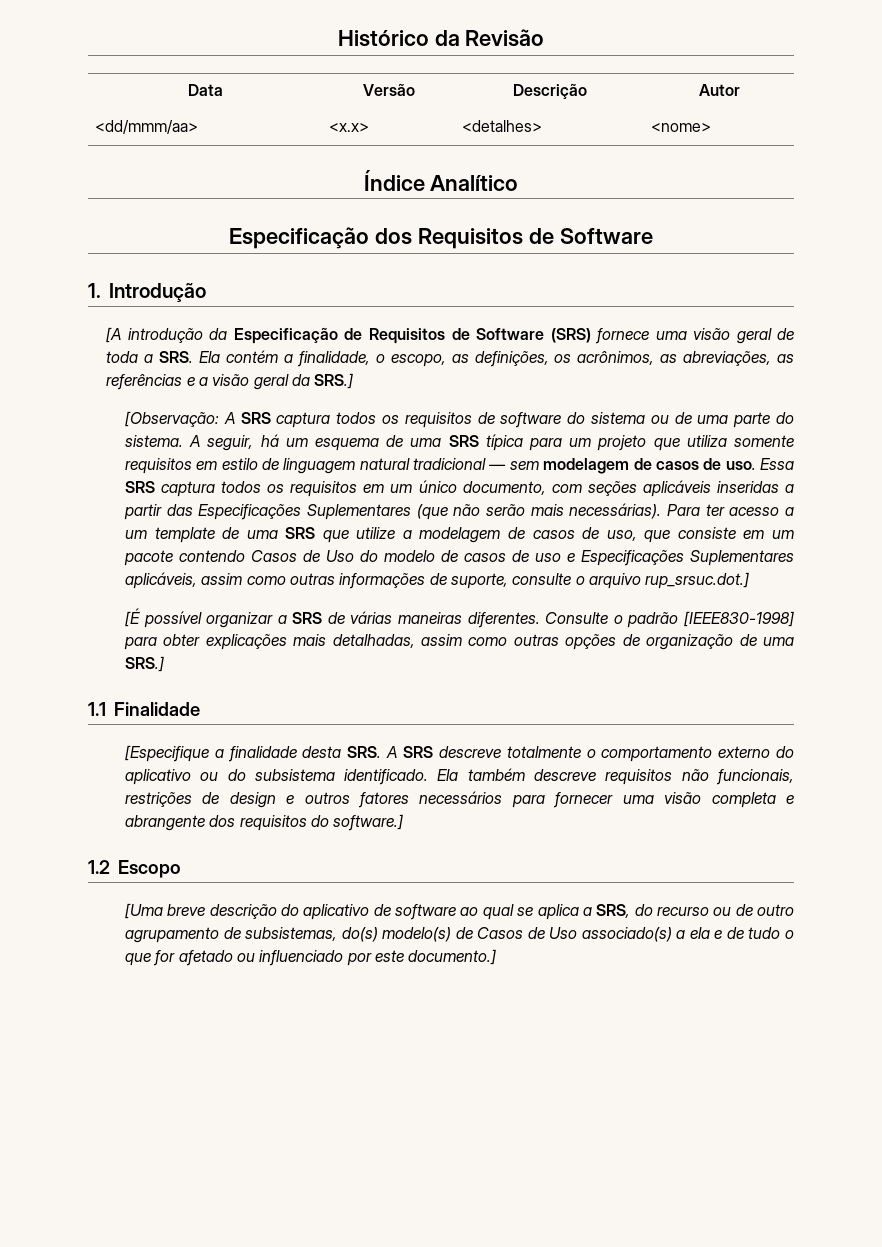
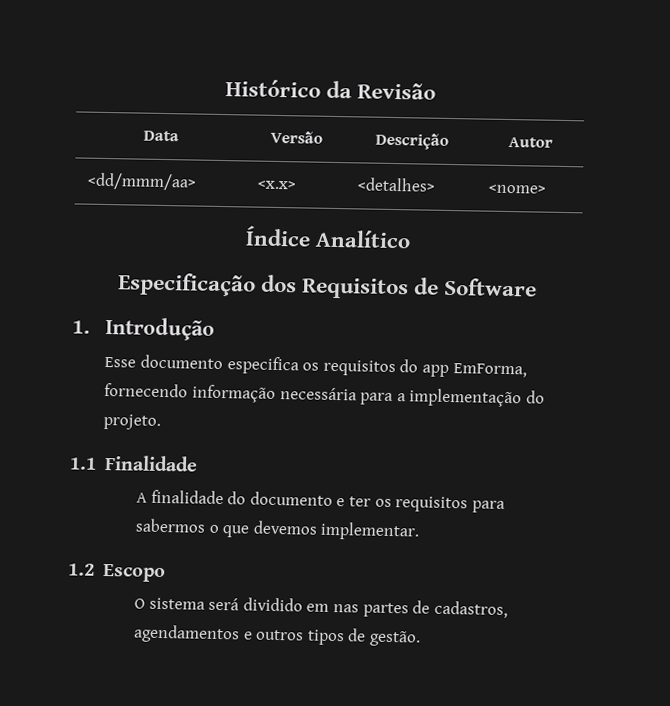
[106,327,794,344] [106,350,794,367] [106,373,354,390] [124,411,794,428] [124,434,794,451] [124,458,794,474] [124,480,795,497] [123,503,794,520] [124,527,795,543] [123,550,794,566] [124,572,750,589] [124,608,795,628] [123,634,794,650] [124,656,164,672] [88,702,200,716] [124,745,795,762] [124,768,795,785] [124,791,794,808] [124,814,404,831] [88,860,181,878] [124,903,794,920] [124,927,794,943] [124,949,497,966] [A introdução da Especificação de Requisitos de Software (SRS) fornece uma visão geral de toda a SRS. Ela contém a finalidade, o escopo, as definições, os acrônimos, as abreviações, as referências e a visão geral da SRS.] // [Observação: A SRS captura todos os requisitos de software do sistema ou de uma parte do sistema. A seguir, há um esquema de uma SRS típica para um projeto que utiliza somente requisitos em estilo de linguagem natural tradicional — sem modelagem de casos de uso. Essa SRS captura todos os requisitos em um único documento, com seções aplicáveis inseridas a partir das Especificações Suplementares (que não serão mais necessárias). Para ter acesso a um template de uma SRS que utilize a modelagem de casos de uso, que consiste em um pacote contendo Casos de Uso do modelo de casos de uso e Especificações Suplementares aplicáveis, assim como outras informações de suporte, consulte o arquivo rup_srsuc.dot.] // [É possível organizar a SRS de várias maneiras diferentes. Consulte o padrão [IEEE830-1998] para obter explicações mais detalhadas, assim como outras opções de organização de uma SRS.] // 1.1 Finalidade // [Especifique a finalidade desta SRS. A SRS descreve totalmente o comportamento externo do aplicativo ou do subsistema identificado. Ela também descreve requisitos não funcionais, restrições de design e outros fatores necessários para fornecer uma visão completa e abrangente dos requisitos do software.] // 1.2 Escopo // [Uma breve descrição do aplicativo de software ao qual se aplica a SRS, do recurso ou de outro agrupamento de subsistemas, do(s) modelo(s) de Casos de Uso associado(s) a ela e de tudo o que for afetado ou influenciado por este documento.] -> [104,354,527,378] [104,382,546,408] [103,413,162,430] [69,454,198,472] [135,489,505,513] [134,518,421,541] [68,563,166,583] [133,597,508,619] [132,624,421,647] Esse documento especifica os requisitos do app EmForma, fornecendo informação necessária para a implementação do projeto. // 1.1 Finalidade // A finalidade do documento e ter os requisitos para sabermos o que devemos implementar. // 1.2 Escopo // O sistema será dividido em nas partes de cadastros, agendamentos e outros tipos de gestão.

